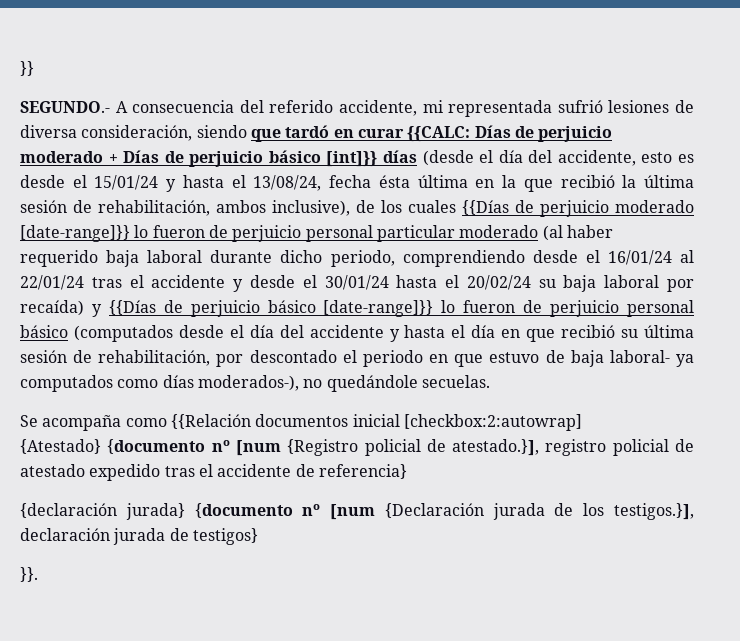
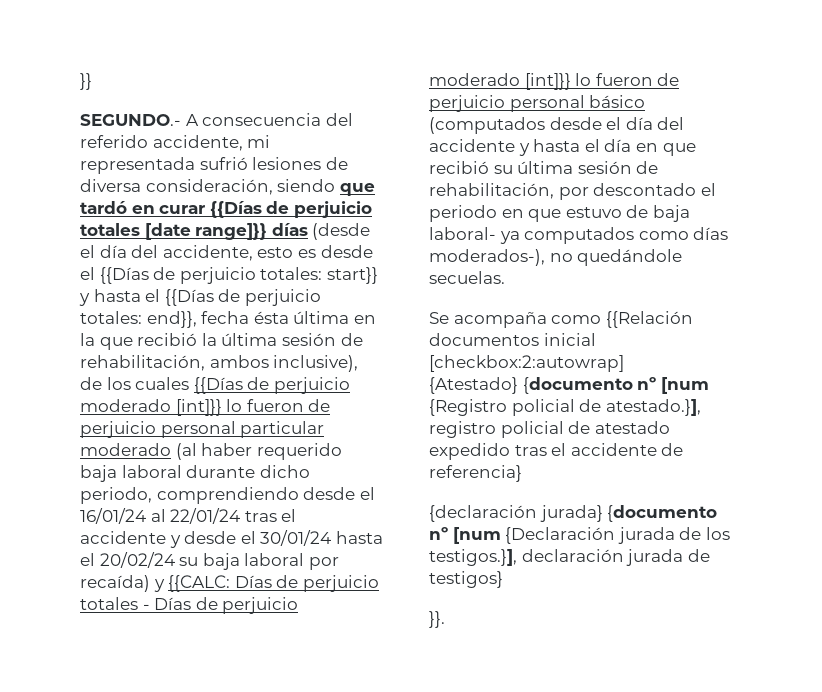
[407,125,613,142] [20,150,378,167] {{CALC: Días de perjuicio moderado + Días de perjuicio básico [int]}} -> [209,201,372,218] [80,223,268,240] {{Días de perjuicio totales [date range]}}
[94,175,322,192] 15/01/24 y hasta el 13/08/24, -> [99,267,378,284] [79,289,321,306] [80,311,197,328] {{Días de perjuicio totales: start}} y hasta el {{Días de perjuicio totales: end}},
[20,225,130,242] [date-range]}} -> [175,399,222,416] [int]}}
[108,300,434,317] {{Días de perjuicio básico [date-range]}} -> [168,575,379,592] [80,597,299,614] [429,73,571,90] {{CALC: Días de perjuicio totales - Días de perjuicio moderado [int]}}

